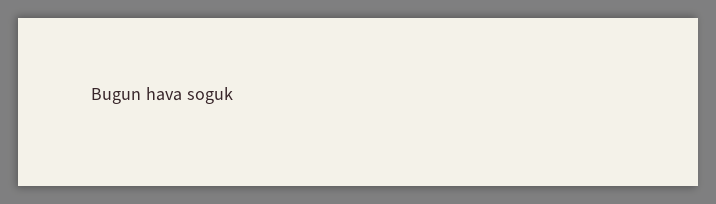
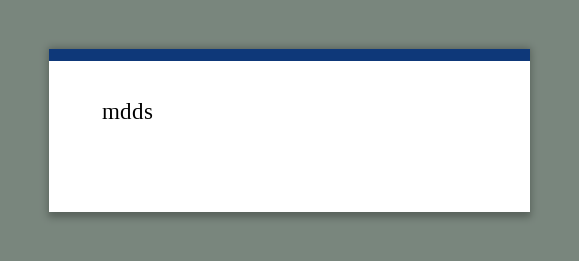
[91,87,233,104] Bugun hava soguk -> [102,103,153,119] mdds

